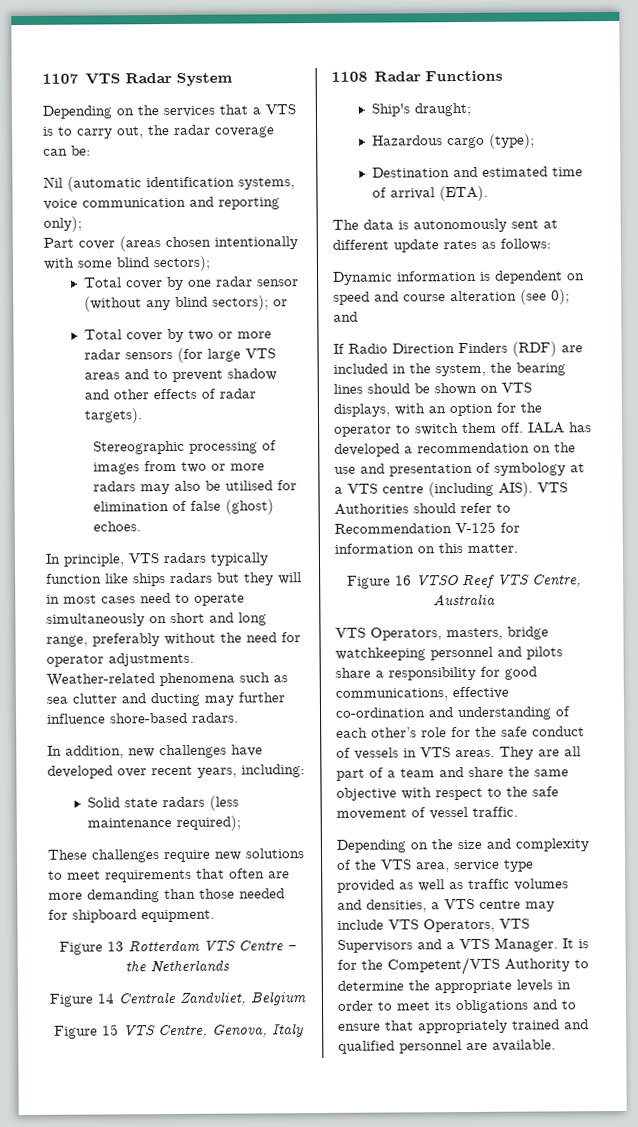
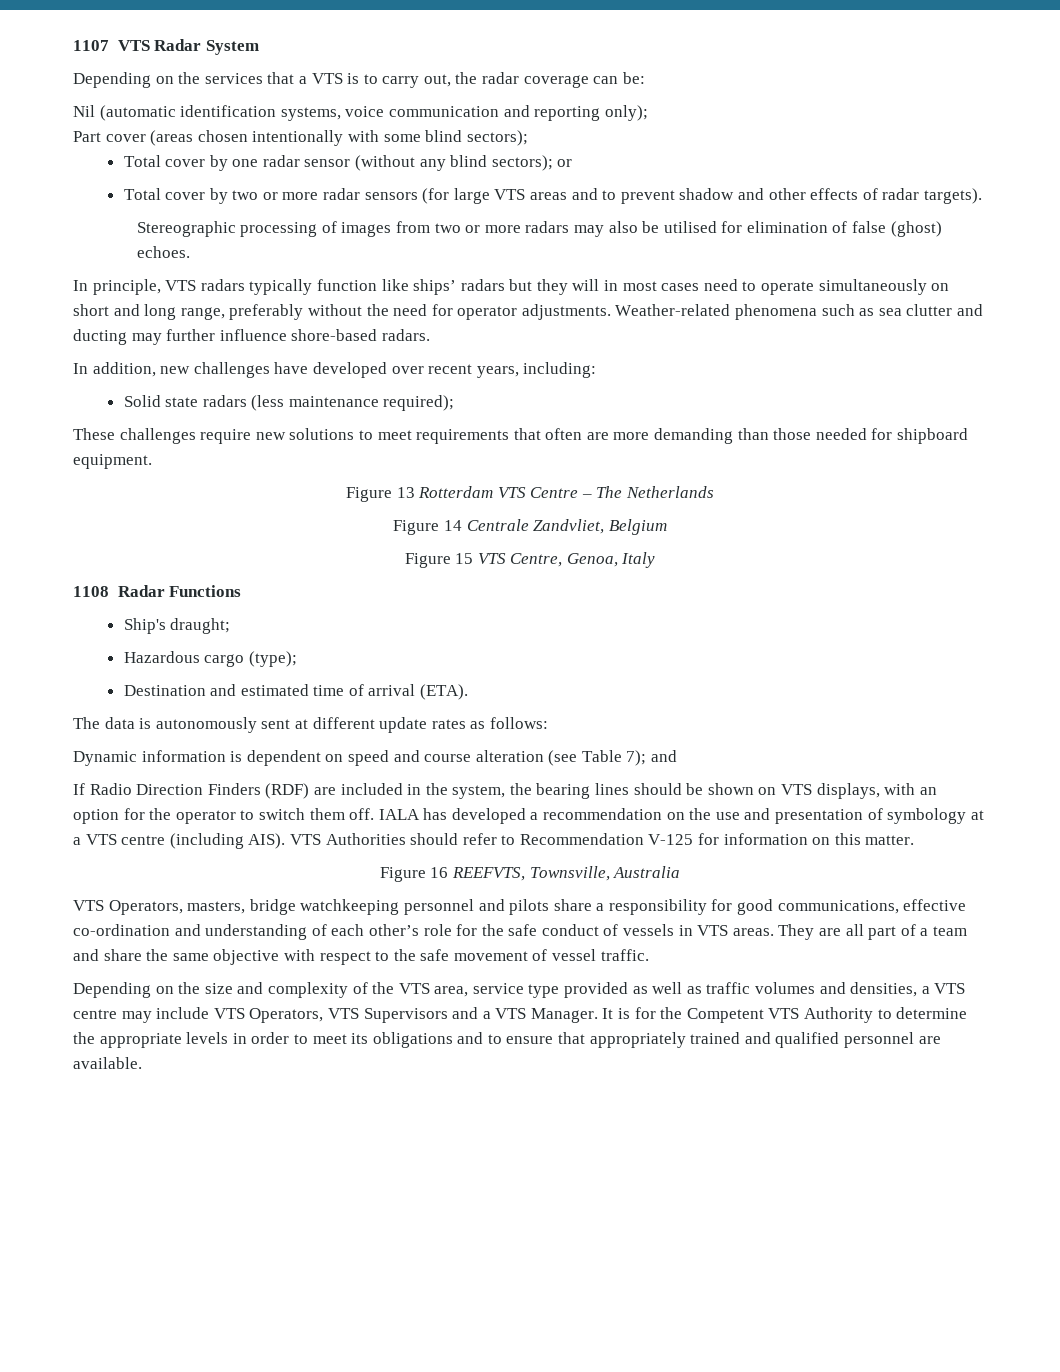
[133,573,166,587] ships -> [413,279,457,295] ships’
[125,960,147,972] the -> [596,486,623,498] The
[211,1024,268,1038] Genova, -> [566,553,618,567] Genoa,
[551,289,570,305] 0); -> [581,750,647,766] Table 7);
[415,574,582,589] VTSO Reef VTS Centre, -> [451,866,610,881] REEFVTS, Townsville,
[387,956,500,976] Competent/VTS -> [686,1008,800,1023] Competent VTS

